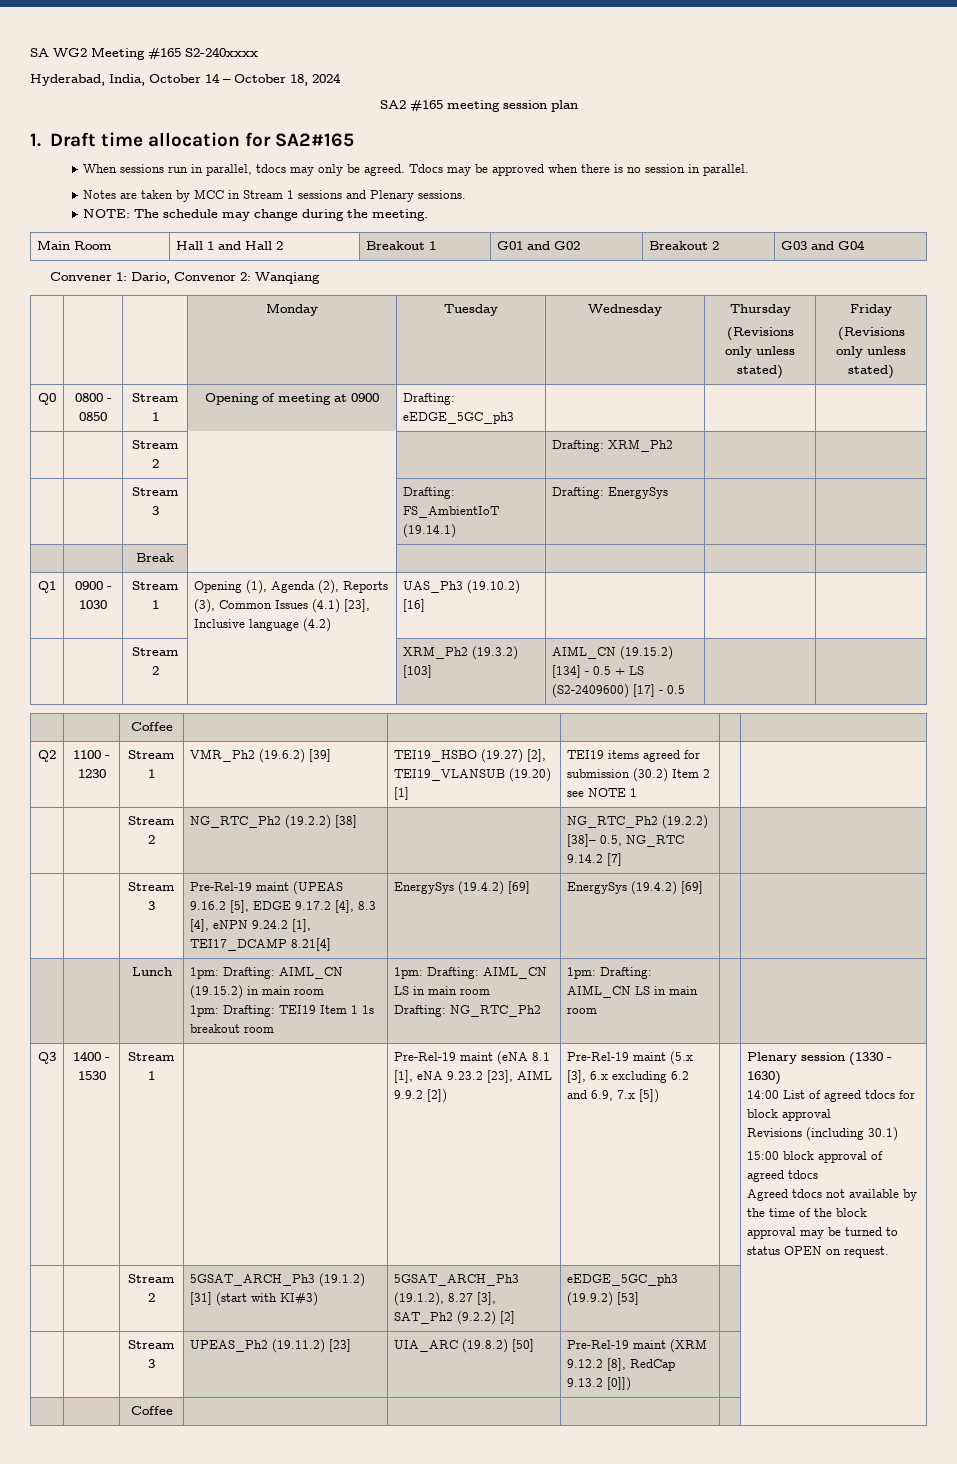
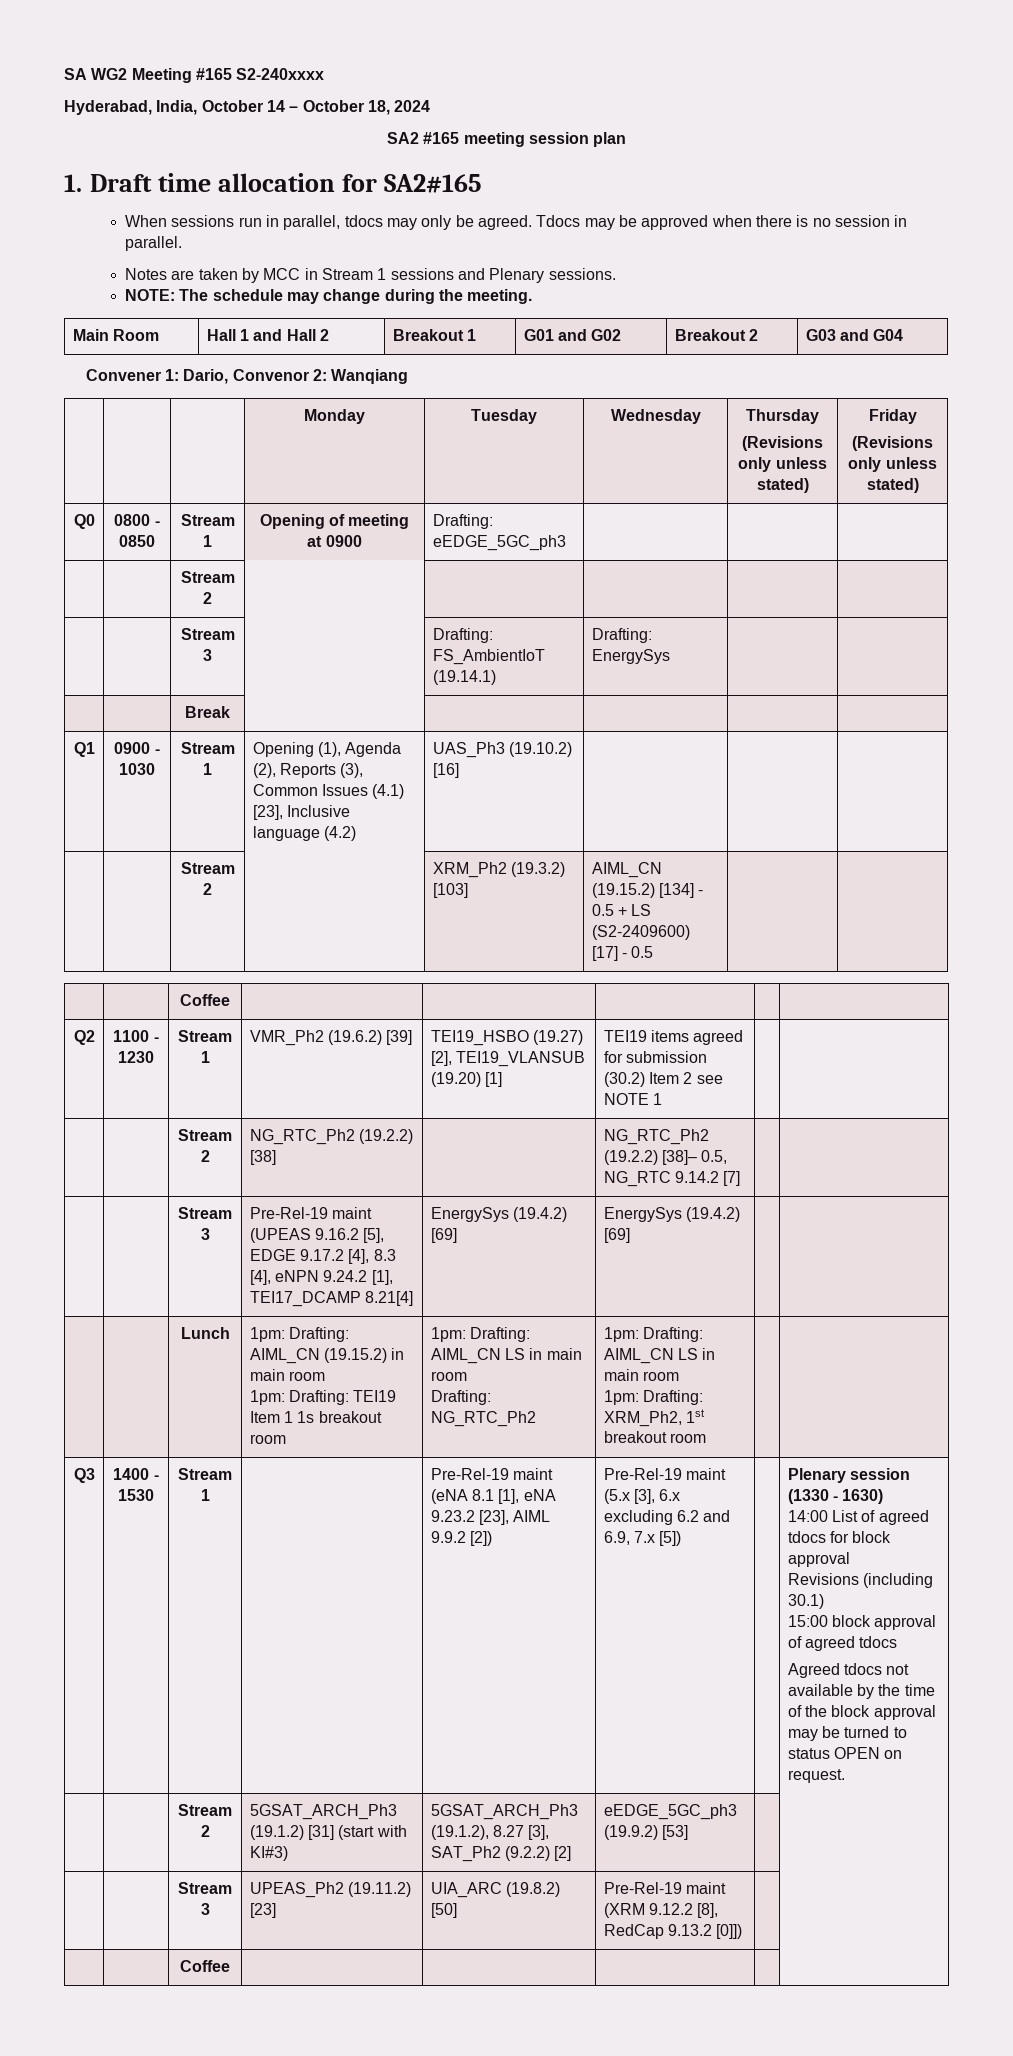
[552,439,674,452] Drafting: XRM_Ph2 -> (212, 598) none
(598, 1010) none -> [603,1390,704,1405] [603,1409,705,1427] [603,1431,707,1443] // 1pm: Drafting: XRM_Ph2, 1st breakout room

